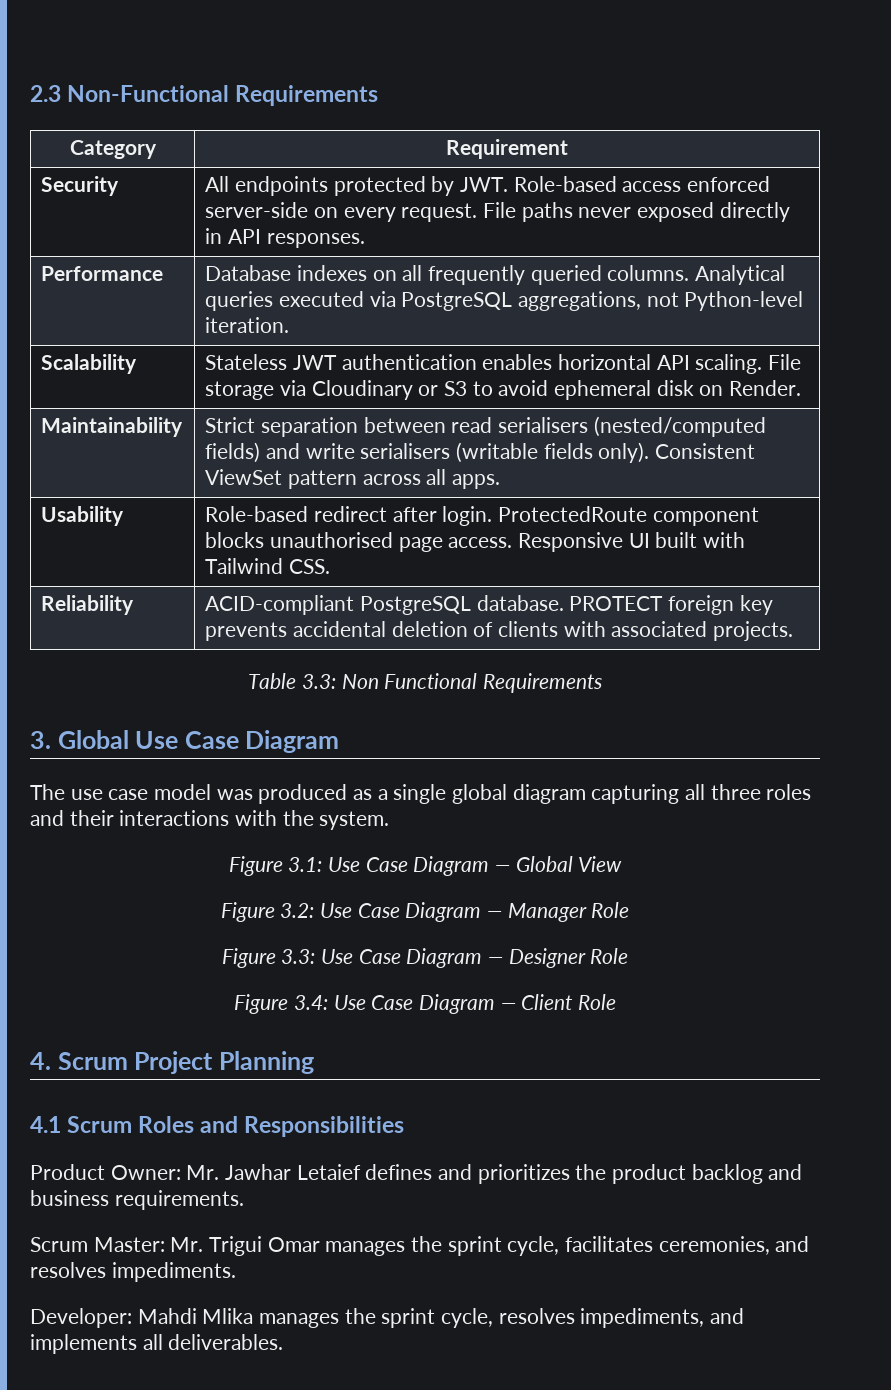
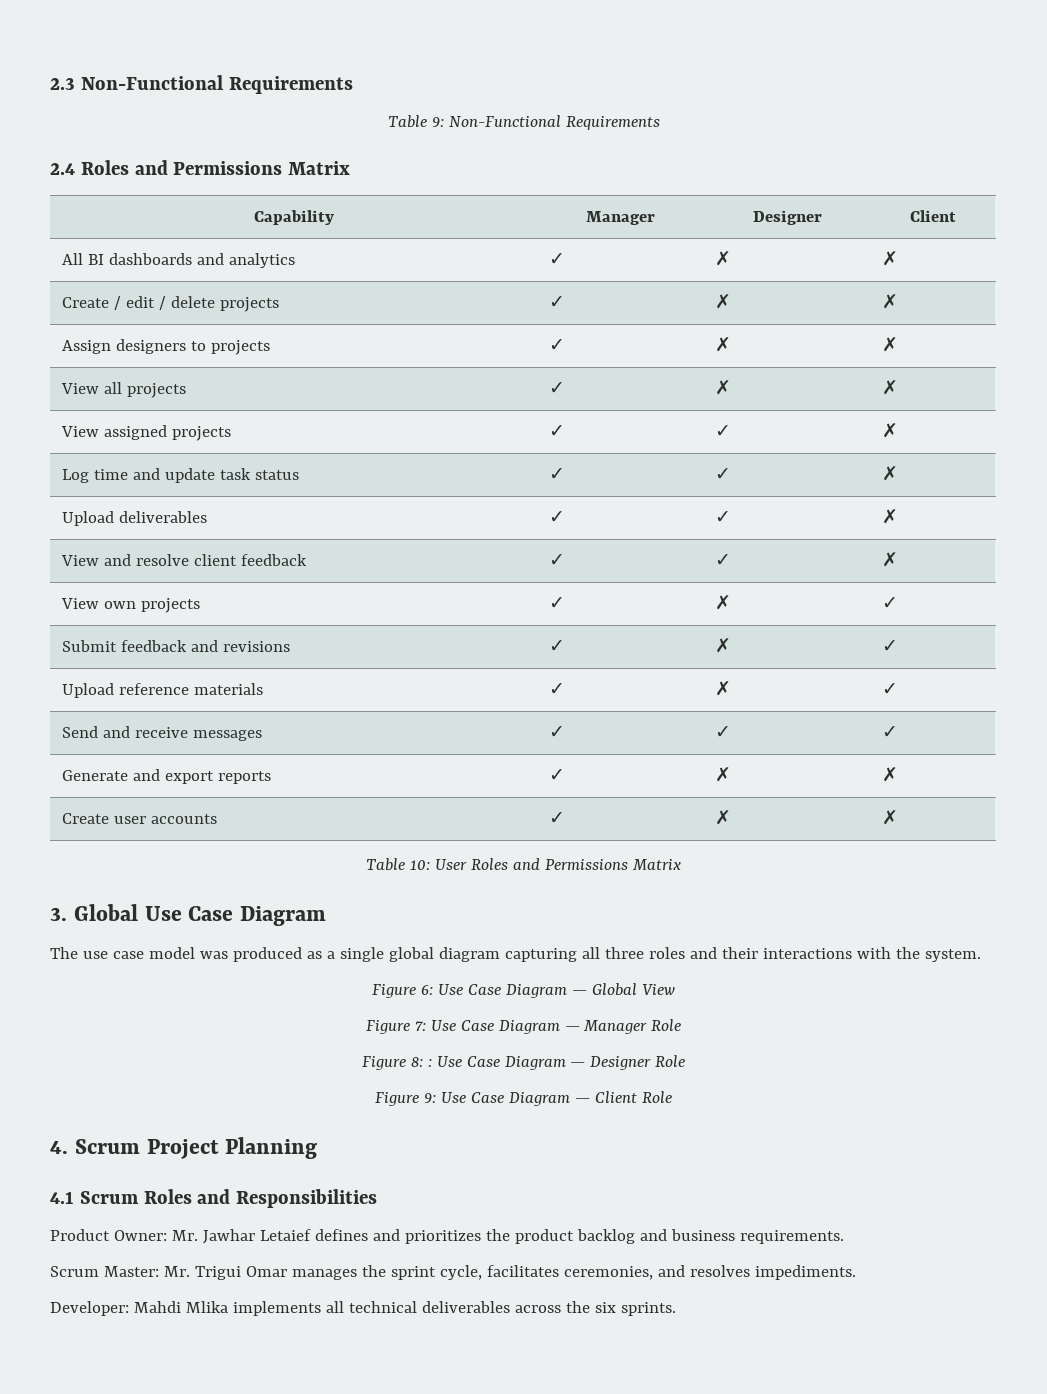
[69,140,157,159] [446,139,568,159] [41,176,120,196] [205,176,770,196] [205,202,790,222] [205,228,365,248] [41,266,164,281] [205,265,785,285] [205,291,804,311] [205,317,290,333] [41,354,138,374] [205,354,801,374] [205,380,801,400] [41,417,184,437] [205,416,766,437] [205,442,755,463] [205,469,500,489] [41,506,125,526] [205,506,759,526] [205,532,745,552] [205,558,330,574] [41,595,135,615] [205,595,773,615] [205,621,793,641] [248,673,602,693] // Category | Requirement // Security | All endpoints protected by JWT. Role-based access enforced server-side on every request. File paths never exposed directly in API responses. // Performance | Database indexes on all frequently queried columns. Analytical queries executed via PostgreSQL aggregations, not Python-level iteration. // Scalability | Stateless JWT authentication enables horizontal API scaling. File storage via Cloudinary or S3 to avoid ephemeral disk on Render. // Maintainability | Strict separation between read serialisers (nested/computed fields) and write serialisers (writable fields only). Consistent ViewSet pattern across all apps. // Usability | Role-based redirect after login. ProtectedRoute component blocks unauthorised page access. Responsive UI built with Tailwind CSS. // Reliability | ACID-compliant PostgreSQL database. PROTECT foreign key prevents accidental deletion of clients with associated projects. // Table 3.3: Non Functional Requirements -> [387,115,660,130] [50,160,351,175] [254,210,334,225] [586,211,655,225] [752,210,822,225] [910,210,956,222] [62,253,295,268] [549,253,566,265] [715,251,732,266] [882,251,899,266] [62,296,279,312] [549,296,566,308] [715,294,732,309] [882,294,899,309] [62,339,271,355] [549,339,566,351] [715,337,732,352] [882,337,899,352] [61,382,187,398] [549,382,566,394] [715,380,732,395] [882,380,899,395] [61,425,232,441] [549,425,566,437] [715,425,732,437] [882,423,899,438] [62,468,299,483] [549,468,566,480] [715,468,732,480] [882,466,899,481] [62,511,208,526] [549,511,566,523] [715,511,732,523] [882,509,899,524] [61,554,307,566] [549,554,566,566] [715,554,732,566] [882,552,899,567] [61,598,201,613] [549,597,566,609] [715,595,732,610] [882,597,899,609] [62,640,291,652] [549,640,566,652] [715,638,732,653] [882,640,899,652] [62,683,264,698] [549,683,566,695] [715,681,732,696] [882,683,899,695] [62,726,263,741] [549,726,566,738] [715,726,732,738] [882,726,899,738] [62,769,272,784] [549,769,566,781] [715,767,732,782] [882,767,899,782] [62,813,218,824] [549,812,566,824] [715,810,732,825] [882,810,899,825] [366,858,681,871] // Table 9: Non-Functional Requirements // 2.4 Roles and Permissions Matrix // Capability | Manager | Designer | Client // All BI dashboards and analytics | ✓ | ✗ | ✗ // Create / edit / delete projects | ✓ | ✗ | ✗ // Assign designers to projects | ✓ | ✗ | ✗ // View all projects | ✓ | ✗ | ✗ // View assigned projects | ✓ | ✓ | ✗ // Log time and update task status | ✓ | ✓ | ✗ // Upload deliverables | ✓ | ✓ | ✗ // View and resolve client feedback | ✓ | ✓ | ✗ // View own projects | ✓ | ✗ | ✓ // Submit feedback and revisions | ✓ | ✗ | ✓ // Upload reference materials | ✓ | ✗ | ✓ // Send and receive messages | ✓ | ✓ | ✓ // Generate and export reports | ✓ | ✗ | ✗ // Create user accounts | ✓ | ✗ | ✗ // Table 10: User Roles and Permissions Matrix
[288,857,323,872] 3.1: -> [421,985,434,995] 6:
[280,903,315,918] 3.2: -> [414,1021,426,1031] 7:
[281,949,316,964] 3.3: -> [410,1057,432,1067] 8: :
[293,995,328,1010] 3.4: -> [424,1093,437,1103] 9:
[259,1308,745,1328] [30,1334,284,1354] manages the sprint cycle, resolves impediments, and implements all deliverables. -> [232,1301,676,1316] implements all technical deliverables across the six sprints.

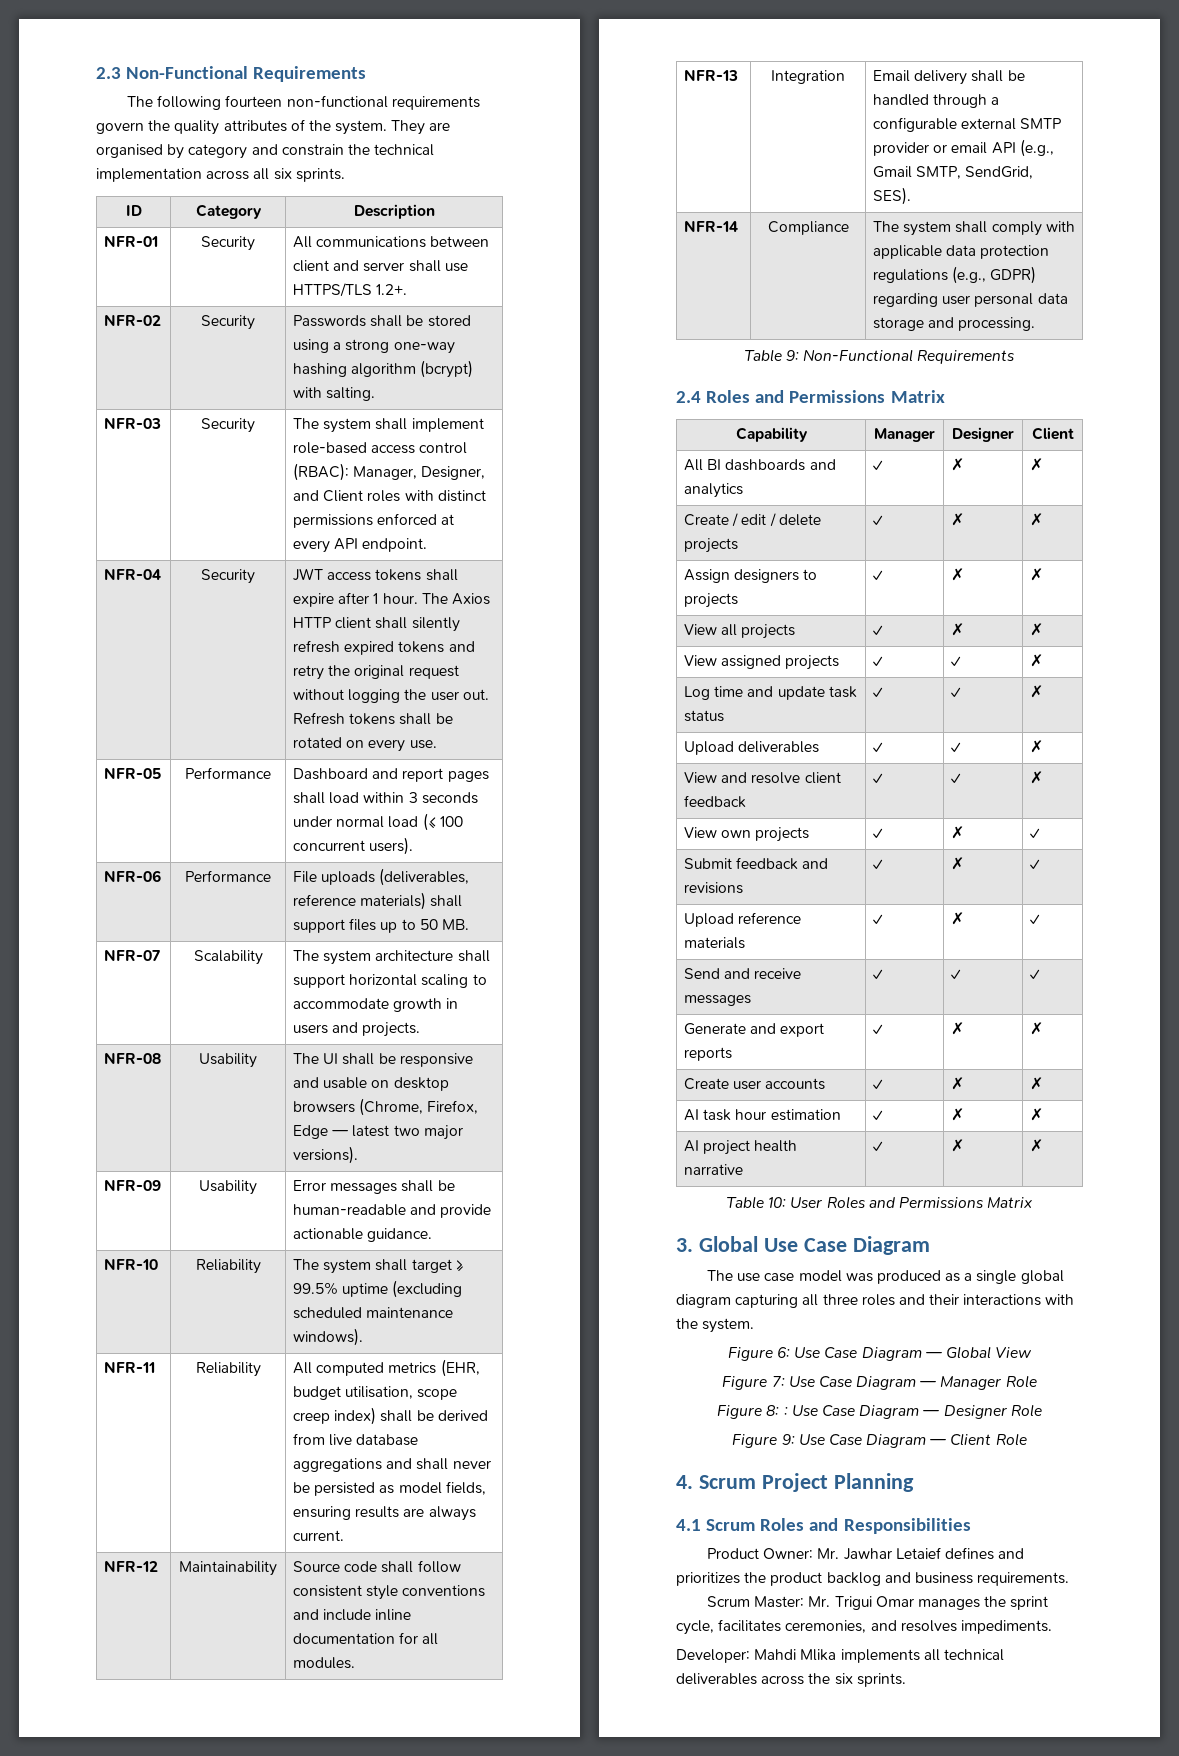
(353, 85) none -> [126,95,480,110] [96,119,451,135] [96,144,435,159] [96,168,345,182] [125,205,142,216] [195,204,262,219] [353,204,435,219] [104,236,159,247] [201,236,255,251] [293,236,490,248] [293,260,468,272] [293,283,408,297] [104,315,162,326] [201,315,255,330] [293,315,471,327] [293,339,455,354] [293,360,474,378] [293,387,376,401] [104,418,162,429] [201,418,255,433] [293,418,484,433] [293,442,468,454] [293,463,486,481] [293,490,486,502] [293,513,455,528] [293,538,428,553] [104,569,162,580] [201,569,255,584] [293,568,458,581] [293,592,491,607] [293,617,460,632] [293,640,475,655] [293,665,459,680] [293,689,489,703] [293,712,453,725] [293,737,437,752] [104,768,162,779] [185,767,271,779] [293,768,489,782] [293,792,478,804] [293,813,463,831] [293,837,414,855] [104,870,162,882] [185,870,271,882] [293,868,470,886] [293,892,463,910] [293,918,470,933] [104,950,161,961] [193,950,263,965] [293,950,490,965] [293,974,487,988] [293,998,459,1012] [293,1022,421,1037] [104,1053,162,1064] [199,1053,257,1068] [293,1053,473,1067] [293,1077,449,1091] [293,1098,479,1116] [293,1125,463,1140] [293,1146,359,1164] [104,1180,162,1191] [199,1180,257,1195] [293,1180,455,1194] [293,1204,492,1218] [293,1228,433,1242] [104,1259,159,1270] [195,1259,261,1274] [293,1259,464,1274] [293,1280,463,1298] [293,1307,454,1319] [293,1328,364,1346] [104,1362,156,1373] [195,1362,261,1377] [293,1359,480,1377] [293,1386,458,1400] [293,1407,488,1425] [293,1433,419,1446] [293,1458,491,1472] [293,1481,486,1496] [293,1506,476,1521] [293,1530,345,1541] [104,1561,159,1572] [179,1561,277,1576] [293,1560,461,1573] [293,1585,486,1600] [293,1609,412,1621] [293,1632,439,1645] [293,1657,356,1669] [684,70,739,81] [771,70,845,84] [873,70,1025,85] [873,94,1000,108] [873,117,1062,132] [873,139,1054,157] [873,166,1034,179] [873,187,912,205] [684,221,739,232] [767,221,849,235] [873,221,1075,236] [873,245,1050,259] [873,266,1037,284] [873,293,1068,307] [873,317,1036,331] // The following fourteen non-functional requirements govern the quality attributes of the system. They are organised by category and constrain the technical implementation across all six sprints. // ID | Category | Description // NFR-01 | Security | All communications between client and server shall use HTTPS/TLS 1.2+. // NFR-02 | Security | Passwords shall be stored using a strong one-way hashing algorithm (bcrypt) with salting. // NFR-03 | Security | The system shall implement role-based access control (RBAC): Manager, Designer, and Client roles with distinct permissions enforced at every API endpoint. // NFR-04 | Security | JWT access tokens shall expire after 1 hour. The Axios HTTP client shall silently refresh expired tokens and retry the original request without logging the user out. Refresh tokens shall be rotated on every use. // NFR-05 | Performance | Dashboard and report pages shall load within 3 seconds under normal load (≤ 100 concurrent users). // NFR-06 | Performance | File uploads (deliverables, reference materials) shall support files up to 50 MB. // NFR-07 | Scalability | The system architecture shall support horizontal scaling to accommodate growth in users and projects. // NFR-08 | Usability | The UI shall be responsive and usable on desktop browsers (Chrome, Firefox, Edge — latest two major versions). // NFR-09 | Usability | Error messages shall be human-readable and provide actionable guidance. // NFR-10 | Reliability | The system shall target ≥ 99.5% uptime (excluding scheduled maintenance windows). // NFR-11 | Reliability | All computed metrics (EHR, budget utilisation, scope creep index) shall be derived from live database aggregations and shall never be persisted as model fields, ensuring results are always current. // NFR-12 | Maintainability | Source code shall follow consistent style conventions and include inline documentation for all modules. // NFR-13 | Integration | Email delivery shall be handled through a configurable external SMTP provider or email API (e.g., Gmail SMTP, SendGrid, SES). // NFR-14 | Compliance | The system shall comply with applicable data protection regulations (e.g., GDPR) regarding user personal data storage and processing.
(899, 817) none -> [684,1109,841,1121] [873,1110,884,1121] [951,1108,965,1121] [1030,1108,1044,1121] [684,1140,798,1155] [684,1164,744,1175] [873,1141,884,1152] [951,1139,965,1152] [1030,1139,1044,1152] // AI task hour estimation | ✓ | ✗ | ✗ // AI project health narrative | ✓ | ✗ | ✗

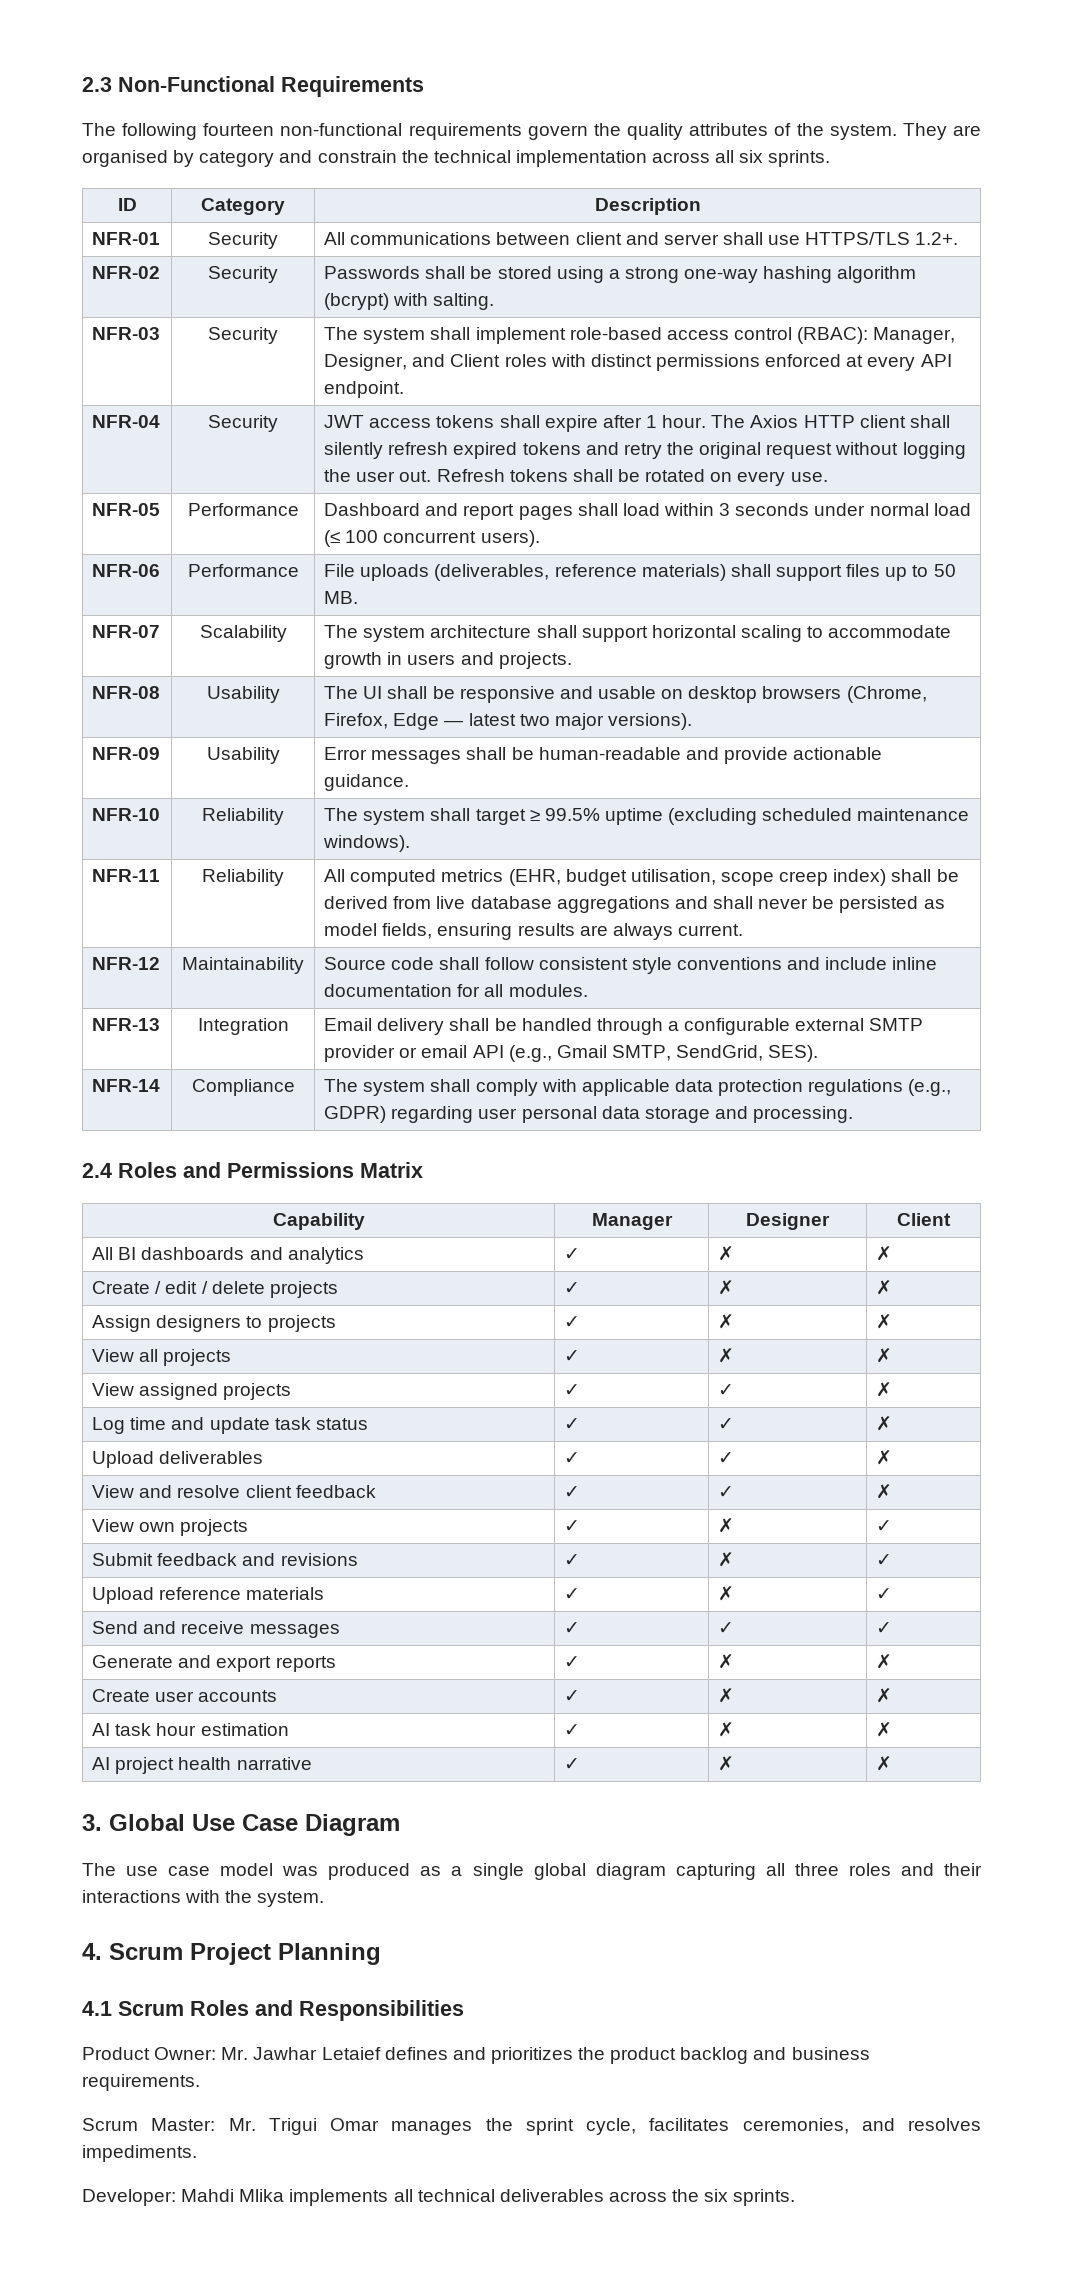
[744,349,1016,364] // Table 9: Non-Functional Requirements -> (854, 1114) none
[726,1196,1033,1209] // Table 10: User Roles and Permissions Matrix -> (893, 1763) none
[727,1346,1033,1361] [722,1375,1037,1390] [717,1404,1042,1419] [732,1433,1027,1448] // Figure 6: Use Case Diagram — Global View // Figure 7: Use Case Diagram — Manager Role // Figure 8: : Use Case Diagram — Designer Role // Figure 9: Use Case Diagram — Client Role -> (325, 1899) none

